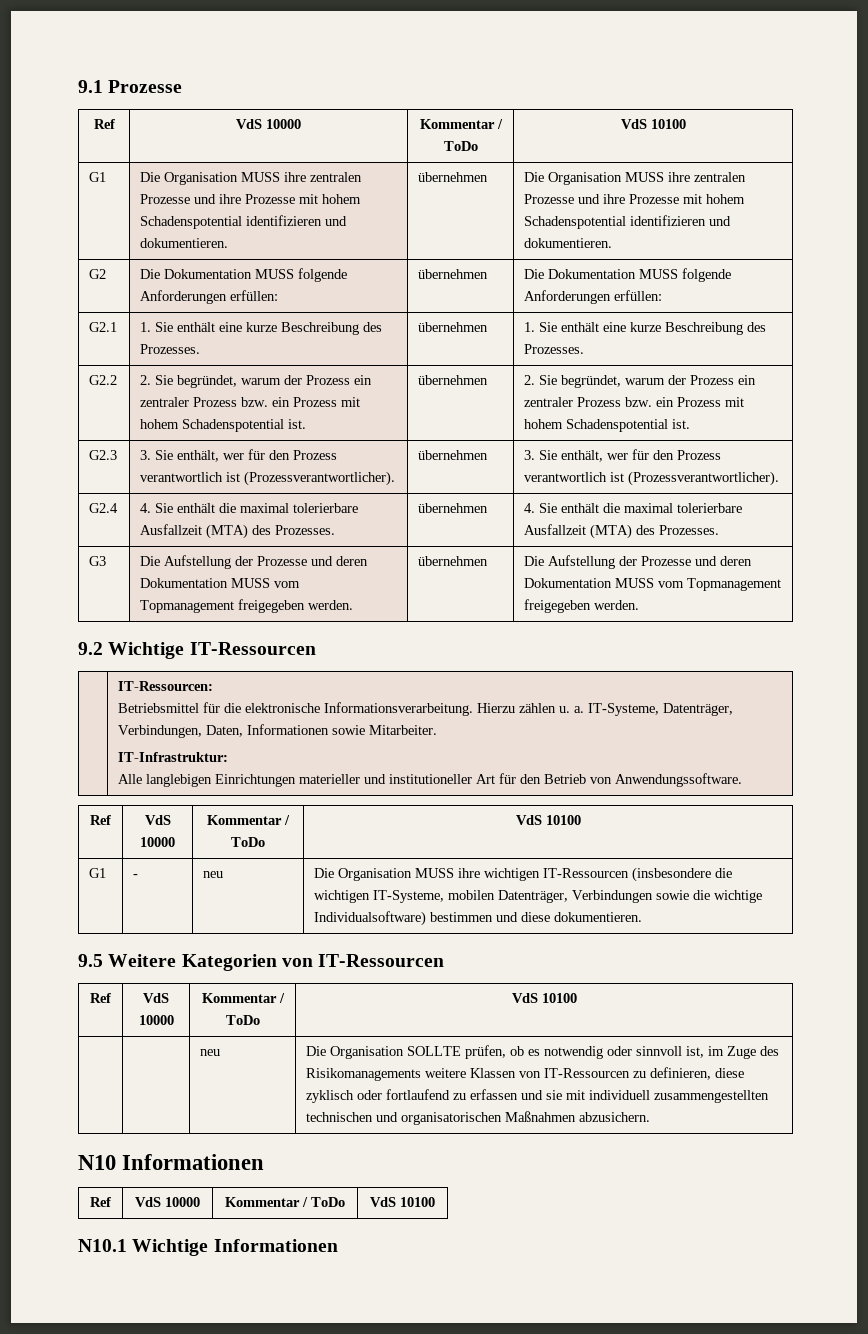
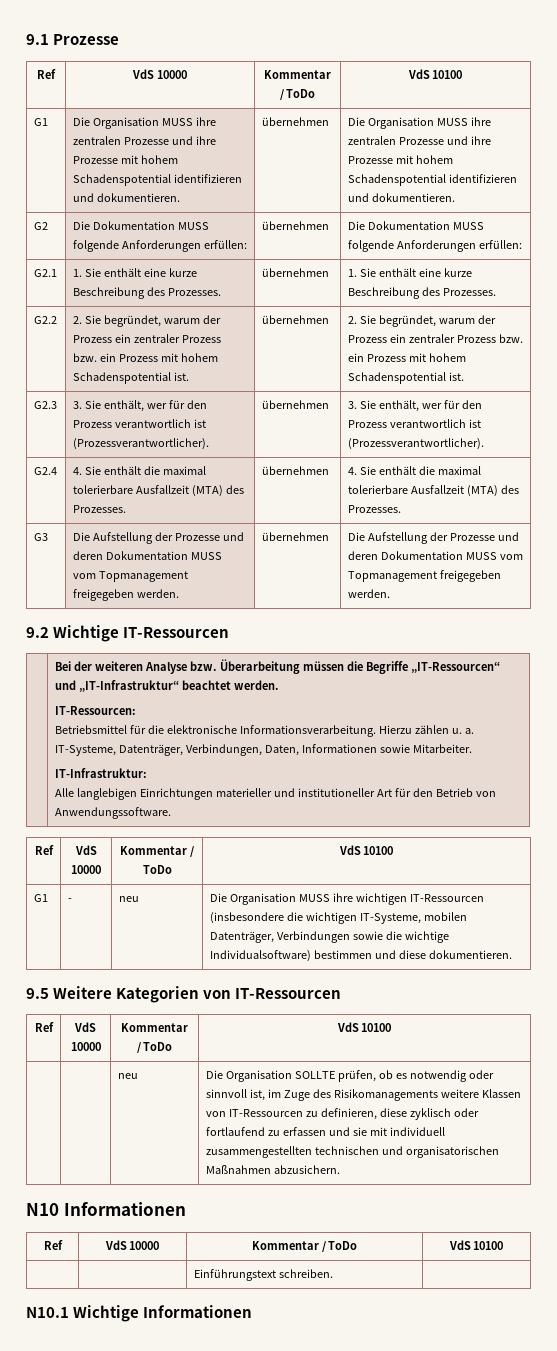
(316, 648) none -> [54,659,500,674] [54,680,279,693] Bei der weiteren Analyse bzw. Überarbeitung müssen die Begriffe „IT-Ressourcen“ und „IT-Infrastruktur“ beachtet werden. //
(435, 1202) none -> [193,1269,333,1281] // | | Einführungstext schreiben. |

